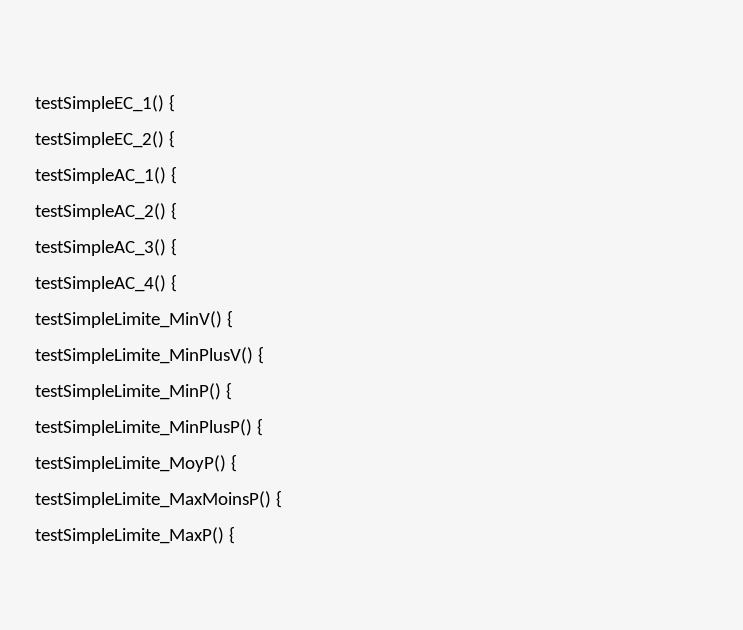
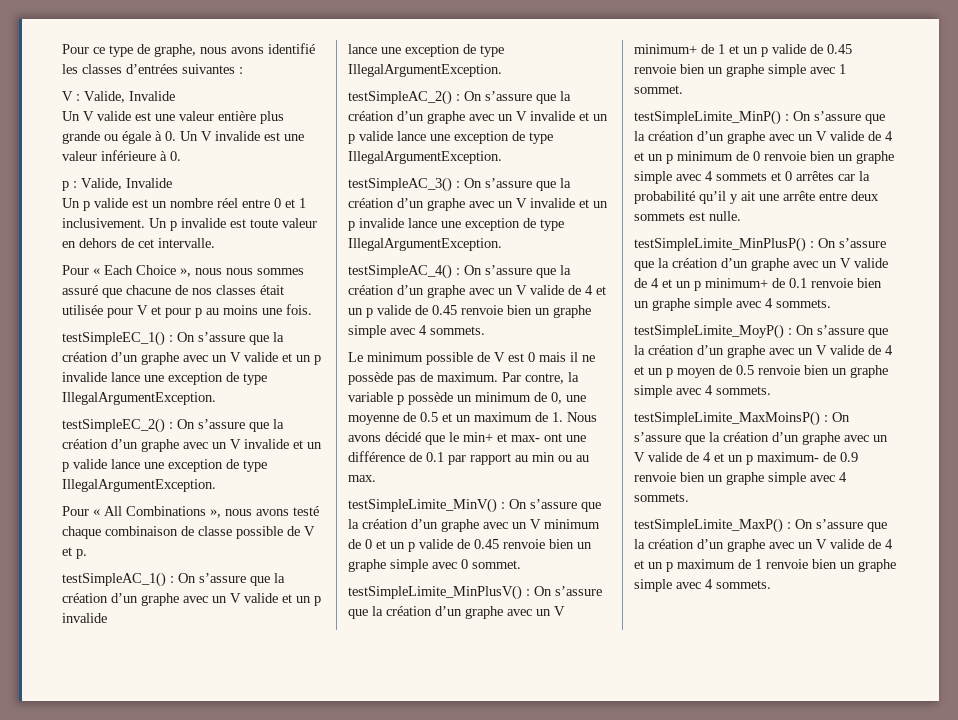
[35,94,175,112] [35,130,175,148] [35,166,177,184] [35,202,177,220] [35,238,177,256] [35,274,177,292] [35,310,233,328] [35,346,264,364] [35,382,232,400] [35,418,263,436] [35,454,237,472] [35,490,282,508] [35,526,235,544] testSimpleEC_1() { // testSimpleEC_2() { // testSimpleAC_1() { // testSimpleAC_2() { // testSimpleAC_3() { // testSimpleAC_4() { // testSimpleLimite_MinV() { // testSimpleLimite_MinPlusV() { // testSimpleLimite_MinP() { // testSimpleLimite_MinPlusP() { // testSimpleLimite_MoyP() { // testSimpleLimite_MaxMoinsP() { // testSimpleLimite_MaxP() { -> [62,43,315,57] [62,64,243,74] [62,91,175,103] [62,111,284,124] [62,131,304,144] [62,150,181,161] [62,178,172,191] [62,198,306,211] [62,218,317,231] [62,238,215,248] [62,265,304,277] [62,285,284,298] [62,304,312,318] [62,331,284,346] [62,352,321,365] [62,372,267,385] [62,392,216,405] [62,418,284,433] [62,439,322,452] [62,459,267,472] [62,479,216,492] [62,506,319,518] [62,526,315,539] [62,547,87,559] [62,572,285,587] [62,593,321,606] [62,613,107,623] [348,44,504,57] [348,64,502,77] [348,90,571,105] [348,111,608,124] [348,131,553,144] [348,151,502,164] [348,177,571,192] [348,198,608,211] [348,218,564,231] [348,238,502,251] [348,264,571,279] [348,285,606,298] [348,305,591,318] [348,325,485,338] [348,352,595,365] [348,372,579,385] [348,392,586,405] [348,412,597,425] [348,432,586,445] [348,451,589,465] [348,475,376,482] [348,498,601,513] [348,519,600,532] [348,539,592,552] [348,559,521,572] [348,585,602,600] [348,606,565,619] [634,44,852,57] [634,64,846,77] [634,85,683,94] [634,110,885,125] [634,131,893,144] [634,151,894,164] [634,171,870,184] [634,191,879,204] [634,211,741,221] [634,237,886,252] [634,258,888,271] [634,278,882,291] [634,298,831,311] [634,324,888,339] [634,345,893,358] [634,365,888,378] [634,385,771,398] [634,411,850,426] [634,432,888,445] [634,452,858,465] [634,472,847,485] [634,493,689,502] [634,518,887,533] [634,539,893,552] [634,559,896,572] [634,579,771,592] Pour ce type de graphe, nous avons identifié les classes d’entrées suivantes : // V : Valide, Invalide // Un V valide est une valeur entière plus grande ou égale à 0. Un V invalide est une valeur inférieure à 0. // p : Valide, Invalide // Un p valide est un nombre réel entre 0 et 1 inclusivement. Un p invalide est toute valeur en dehors de cet intervalle. // Pour « Each Choice », nous nous sommes assuré que chacune de nos classes était utilisée pour V et pour p au moins une fois. // testSimpleEC_1() : On s’assure que la création d’un graphe avec un V valide et un p invalide lance une exception de type IllegalArgumentException. // testSimpleEC_2() : On s’assure que la création d’un graphe avec un V invalide et un p valide lance une exception de type IllegalArgumentException. // Pour « All Combinations », nous avons testé chaque combinaison de classe possible de V et p. // testSimpleAC_1() : On s’assure que la création d’un graphe avec un V valide et un p invalide // lance une exception de type IllegalArgumentException. // testSimpleAC_2() : On s’assure que la création d’un graphe avec un V invalide et un p valide lance une exception de type IllegalArgumentException. // testSimpleAC_3() : On s’assure que la création d’un graphe avec un V invalide et un p invalide lance une exception de type IllegalArgumentException. // testSimpleAC_4() : On s’assure que la création d’un graphe avec un V valide de 4 et un p valide de 0.45 renvoie bien un graphe simple avec 4 sommets. // Le minimum possible de V est 0 mais il ne possède pas de maximum. Par contre, la variable p possède un minimum de 0, une moyenne de 0.5 et un maximum de 1. Nous avons décidé que le min+ et max- ont une différence de 0.1 par rapport au min ou au max. // testSimpleLimite_MinV() : On s’assure que la création d’un graphe avec un V minimum de 0 et un p valide de 0.45 renvoie bien un graphe simple avec 0 sommet. // testSimpleLimite_MinPlusV() : On s’assure que la création d’un graphe avec un V minimum+ de 1 et un p valide de 0.45 renvoie bien un graphe simple avec 1 sommet. // testSimpleLimite_MinP() : On s’assure que la création d’un graphe avec un V valide de 4 et un p minimum de 0 renvoie bien un graphe simple avec 4 sommets et 0 arrêtes car la probabilité qu’il y ait une arrête entre deux sommets est nulle. // testSimpleLimite_MinPlusP() : On s’assure que la création d’un graphe avec un V valide de 4 et un p minimum+ de 0.1 renvoie bien un graphe simple avec 4 sommets. // testSimpleLimite_MoyP() : On s’assure que la création d’un graphe avec un V valide de 4 et un p moyen de 0.5 renvoie bien un graphe simple avec 4 sommets. // testSimpleLimite_MaxMoinsP() : On s’assure que la création d’un graphe avec un V valide de 4 et un p maximum- de 0.9 renvoie bien un graphe simple avec 4 sommets. // testSimpleLimite_MaxP() : On s’assure que la création d’un graphe avec un V valide de 4 et un p maximum de 1 renvoie bien un graphe simple avec 4 sommets.

